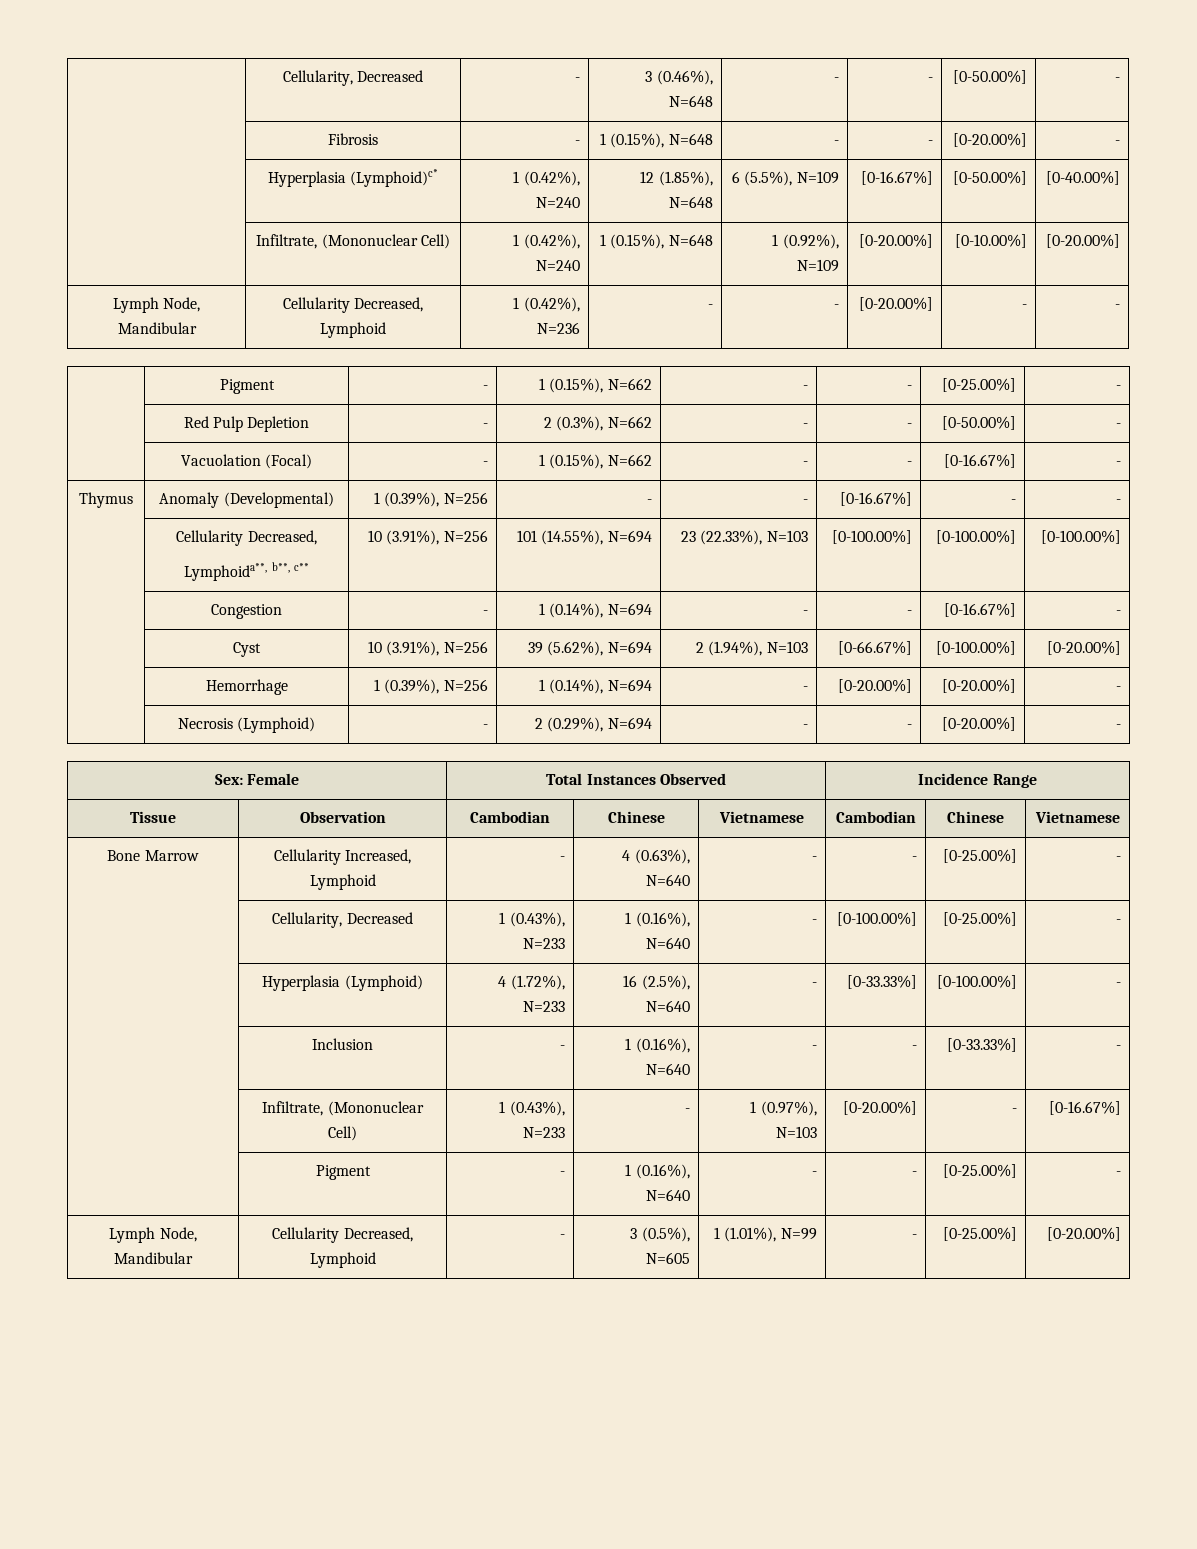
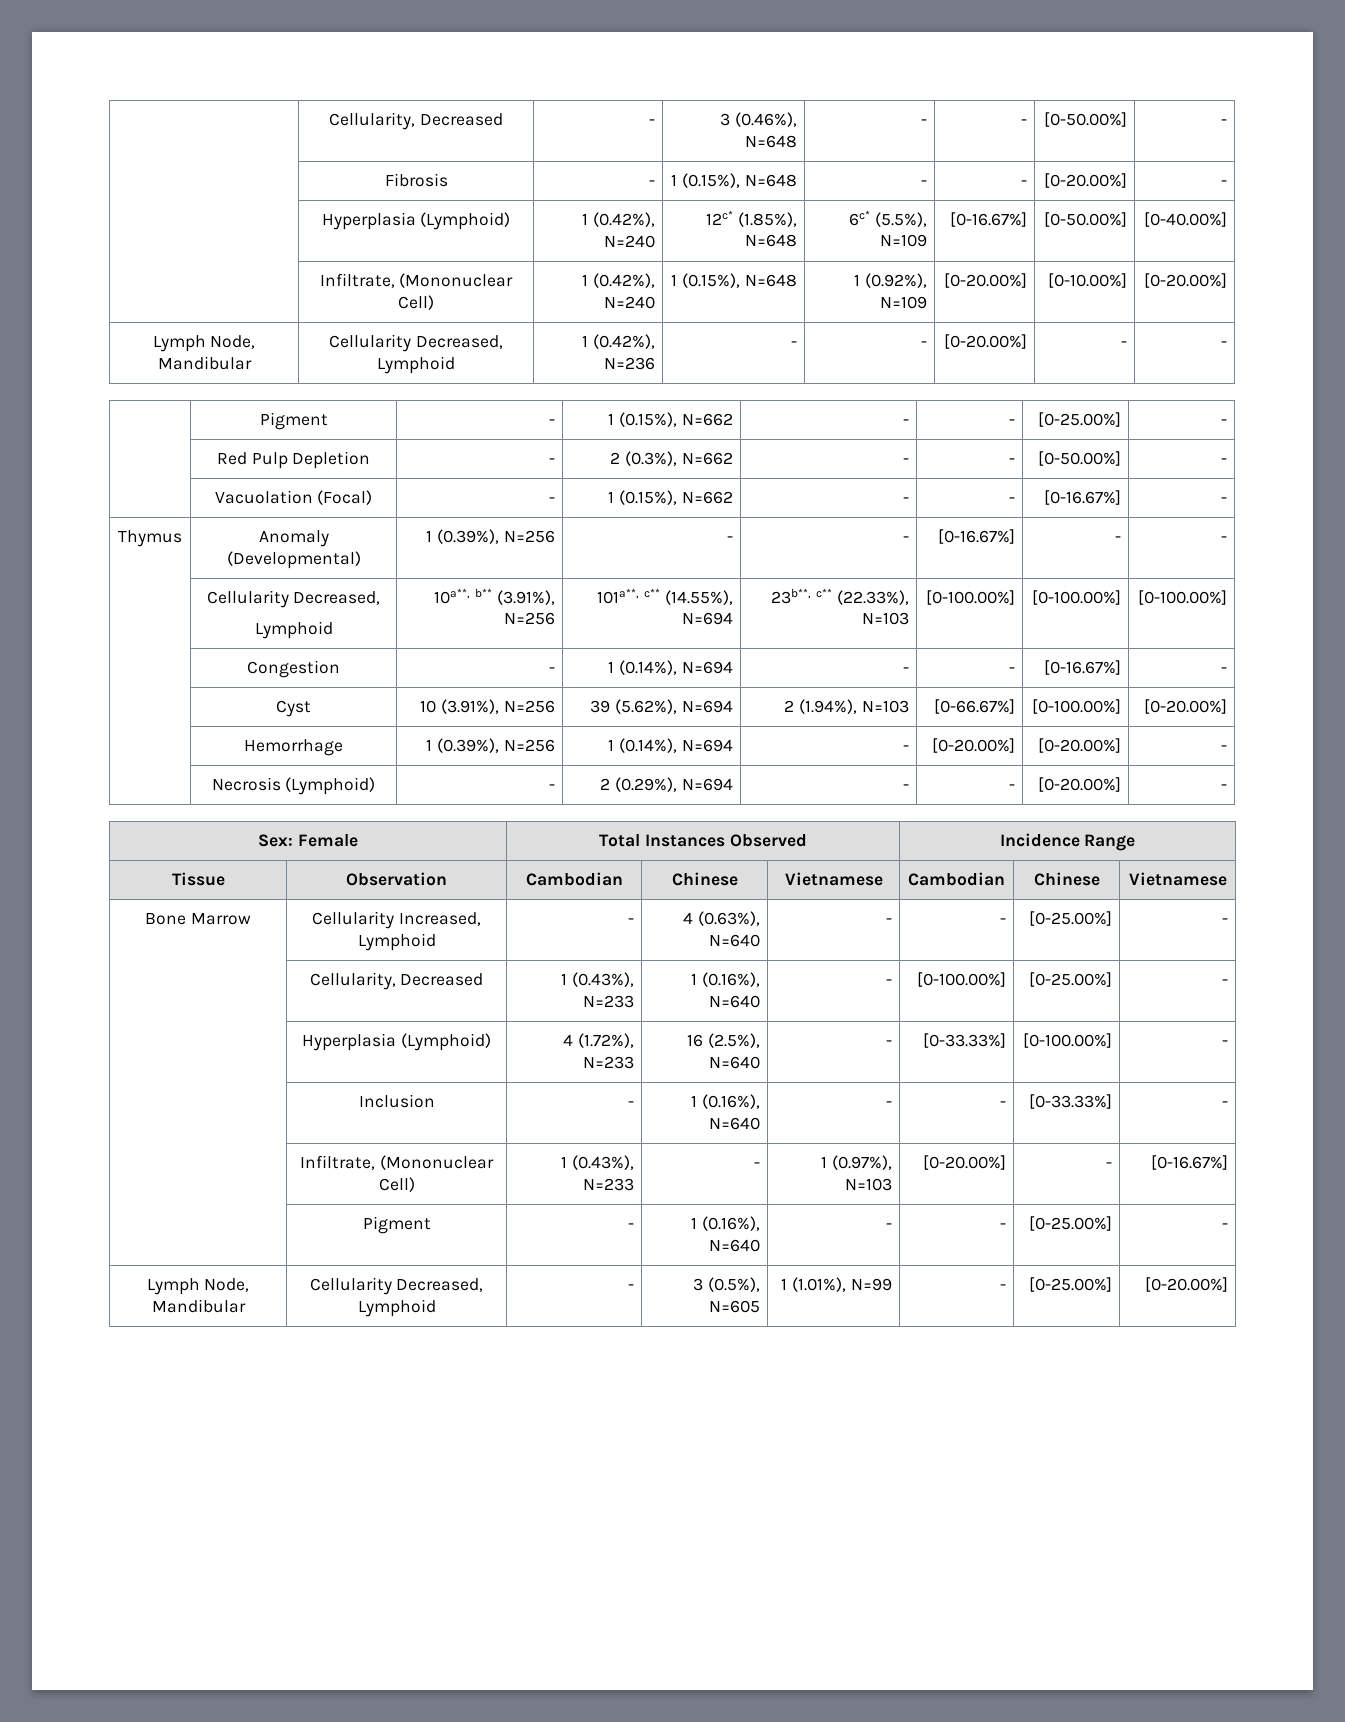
[350,169,439,187] [513,171,580,186] [535,197,580,208] [640,171,655,183] (Lymphoid)c* | 1 (0.42%), N=240 | 12 -> [420,212,511,230] [582,212,655,227] [603,235,655,248] [706,210,734,225] (Lymphoid) | 1 (0.42%), N=240 | 12c*
[732,171,741,183] 6 -> [849,210,871,226] 6c*
[184,562,309,581] [368,530,488,545] [517,530,538,542] Lymphoida**, b**, c** | 10 (3.91%), N=256 | 101 -> [254,621,333,639] [434,588,555,605] [503,612,555,625] [597,588,661,604] Lymphoid | 10a**, b** (3.91%), N=256 | 101a**, c**
[681,531,697,542] 23 -> [771,588,833,604] 23b**, c**

